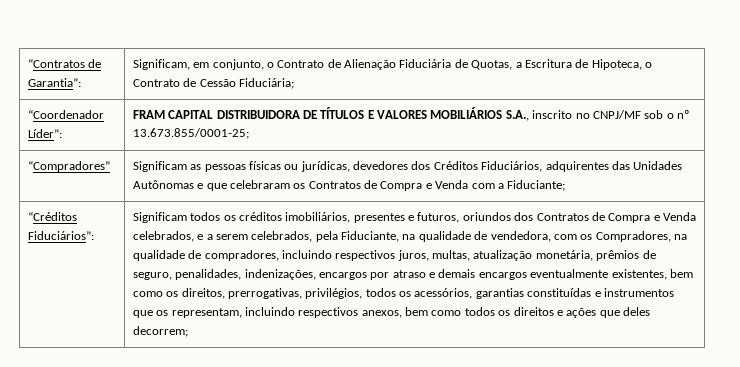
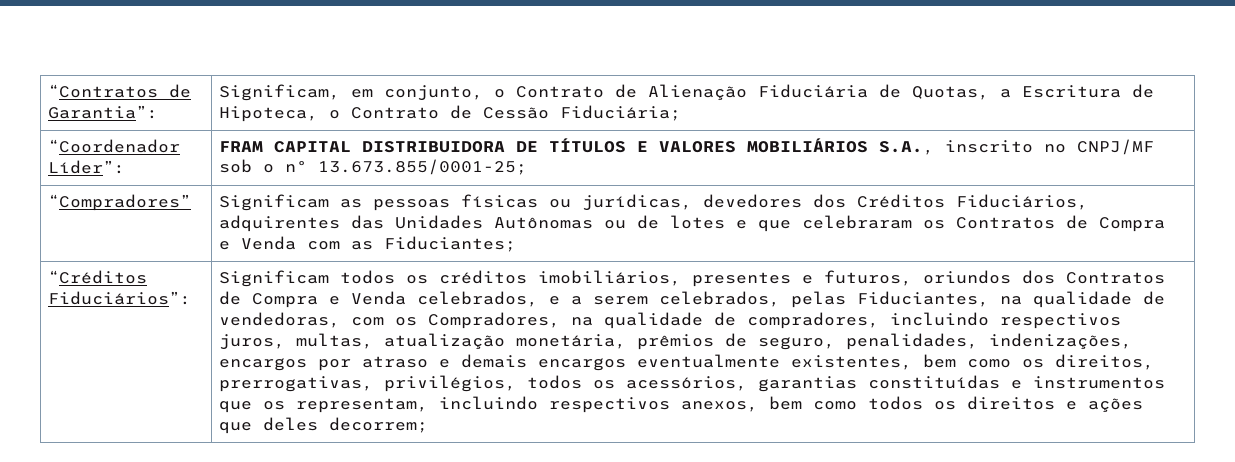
(194, 184) none -> [604,215,726,229] ou de lotes
[497,180,566,191] a Fiduciante; -> [351,236,517,252] as Fiduciantes;
[315,231,551,242] pela Fiduciante, na qualidade de vendedora, -> [791,291,1166,308] [219,312,341,328] pelas Fiduciantes, na qualidade de vendedoras,

